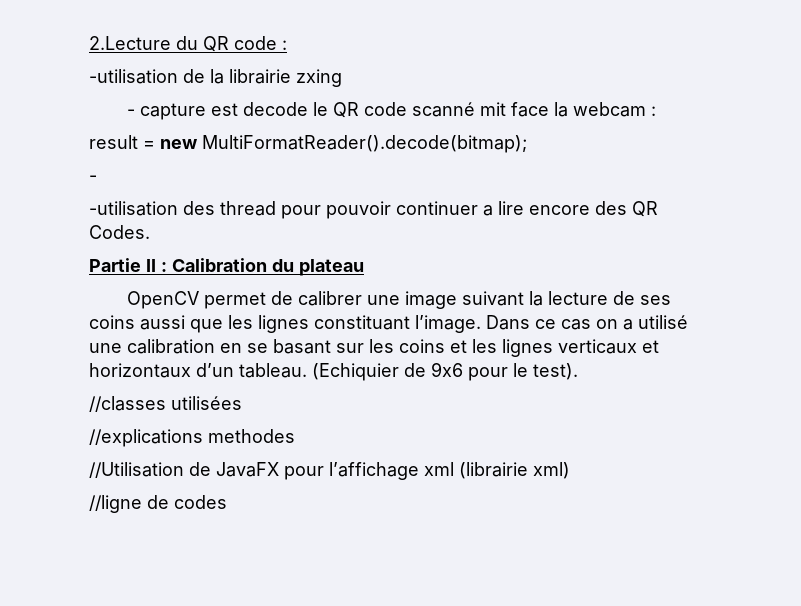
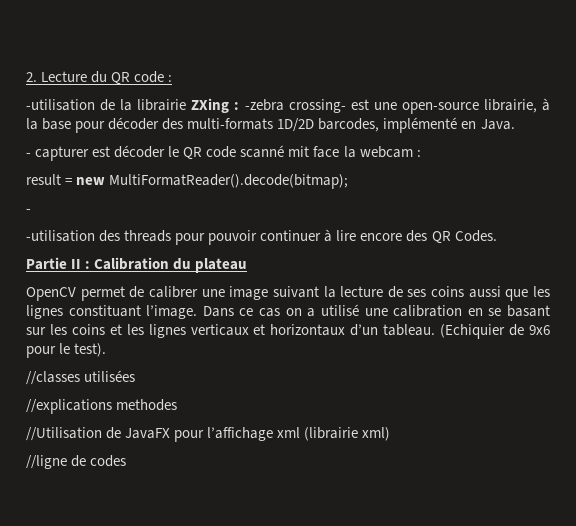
[89,36,171,50] 2.Lecture -> [26,71,88,82] 2. Lecture
[296,69,342,87] [127,102,309,120] zxing // - capture est decode -> [191,98,550,114] [26,117,515,133] [26,145,166,161] ZXing : -zebra crossing- est une open-source librairie, à la base pour décoder des multi-formats 1D/2D barcodes, implémenté en Java. // - capturer est décoder
[220,201,276,216] thread -> [124,230,172,242] threads
[483,205,493,216] a -> [324,229,333,242] à

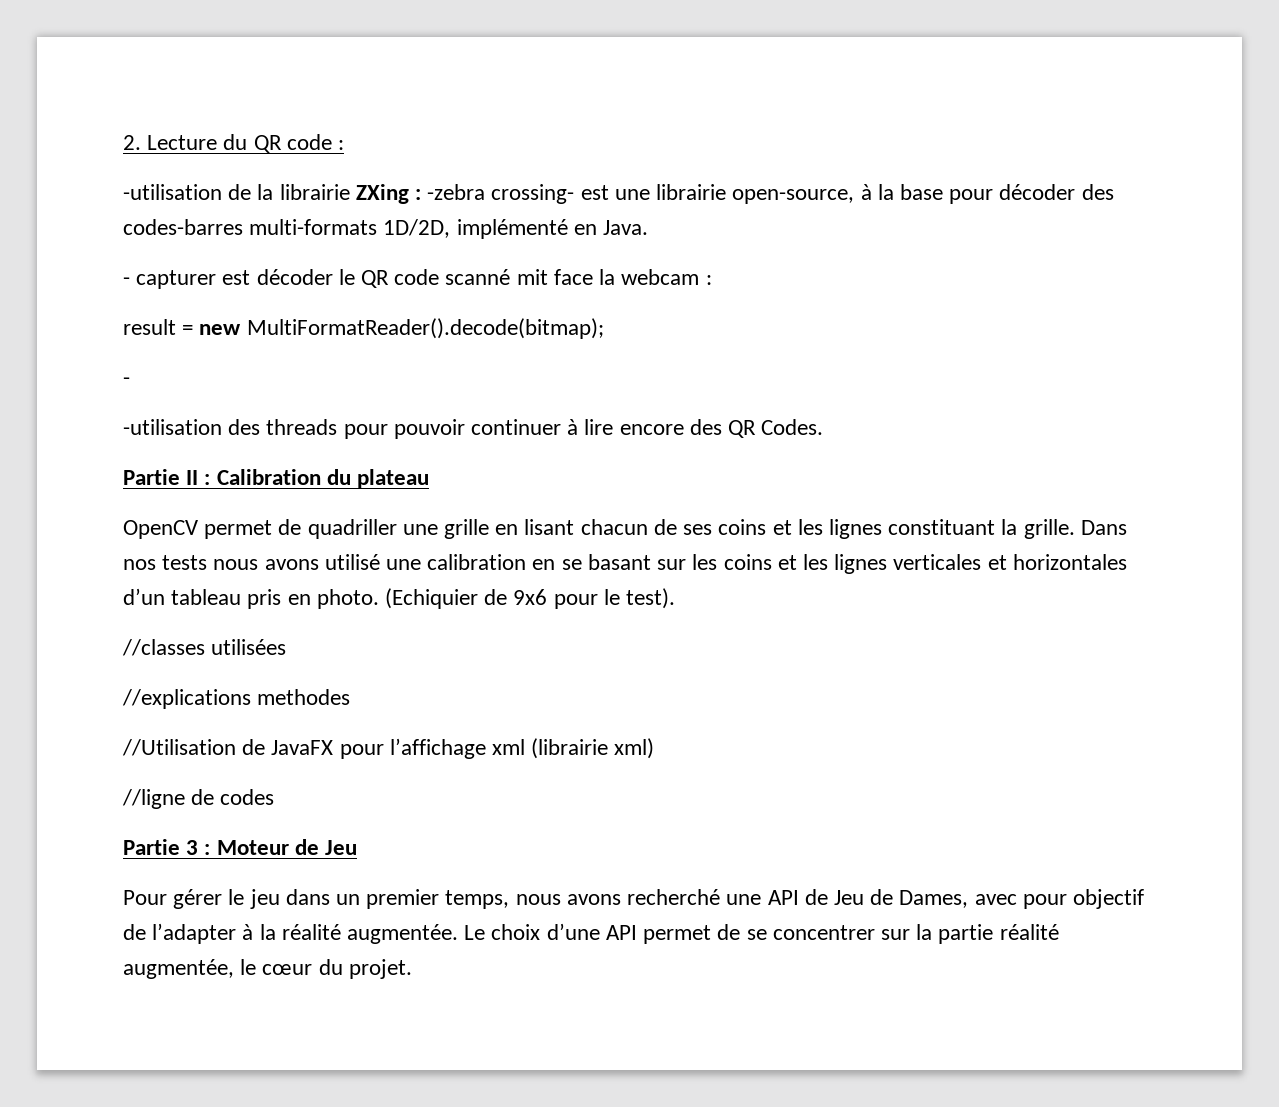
[401,99,537,114] open-source librairie, -> [656,184,855,204] librairie open-source,
[187,118,380,132] multi-formats 1D/2D barcodes, -> [123,219,451,238] codes-barres multi-formats 1D/2D,
[148,286,384,300] calibrer une image suivant la lecture -> [307,519,648,539] quadriller une grille en lisant chacun
[468,286,529,301] aussi que -> [772,520,792,535] et
[146,305,316,319] l’image. Dans ce cas on a -> [1001,519,1127,539] [123,555,319,570] la grille. Dans nos tests nous avons
[190,324,436,336] verticaux et horizontaux d’un tableau. -> [893,554,1127,570] [123,588,379,609] verticales et horizontales d’un tableau pris en photo.
(127, 461) none -> [123,839,358,855] [123,889,1144,909] [123,923,1059,944] [123,959,412,979] // Partie 3 : Moteur de Jeu // Pour gérer le jeu dans un premier temps, nous avons recherché une API de Jeu de Dames, avec pour objectif de l’adapter à la réalité augmentée. Le choix d’une API permet de se concentrer sur la partie réalité augmentée, le cœur du projet.

